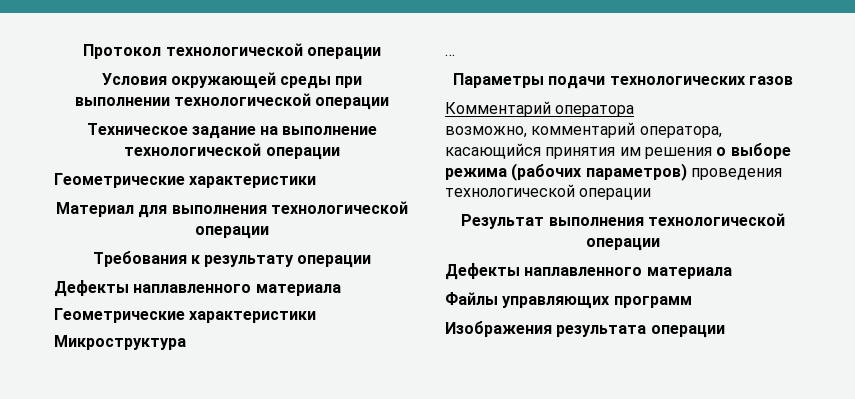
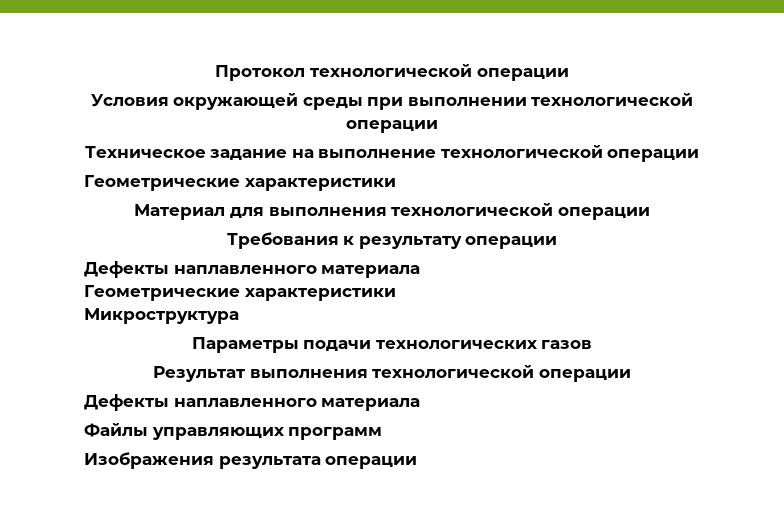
[445,54,455,56] // … -> (239, 316) none
[445,101,635,117] [445,122,722,138] [445,143,791,159] [445,163,782,181] [445,184,652,200] // Комментарий оператора // возможно, комментарий оператора, касающийся принятия им решения о выборе режима (рабочих параметров) проведения технологической операции -> (593, 344) none

